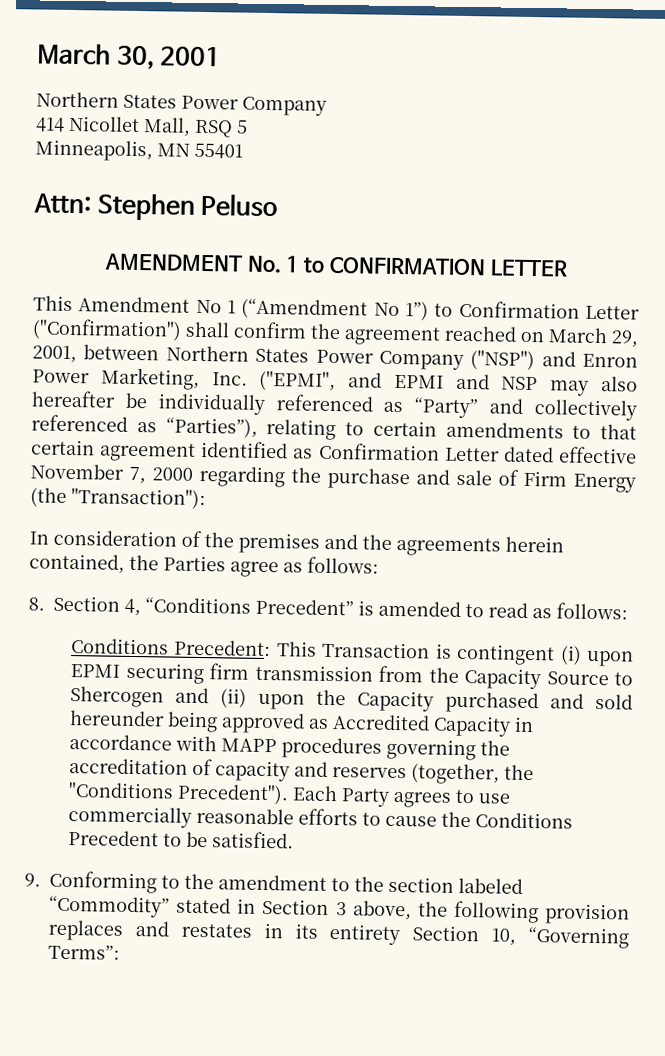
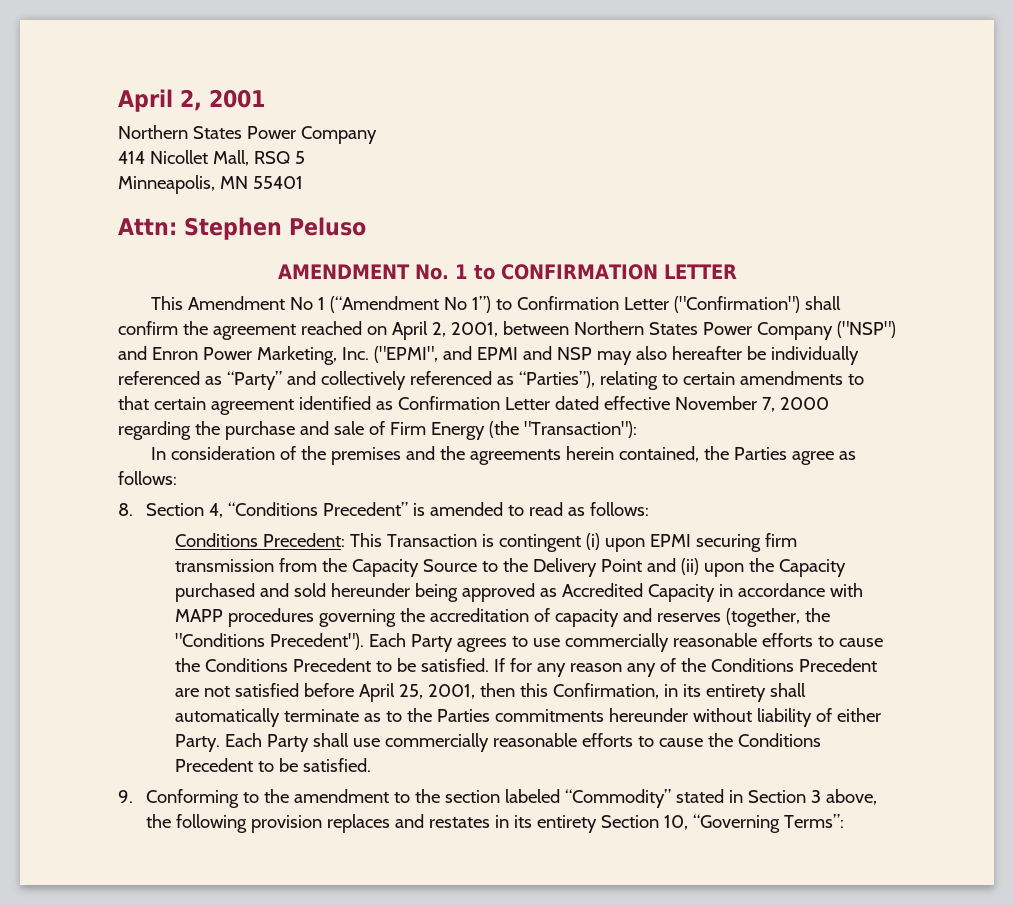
[37,43,155,70] March 30, -> [118,89,202,112] April 2,
[548,327,639,348] March 29, -> [391,321,446,340] April 2,
[70,686,165,708] Shercogen -> [502,558,642,577] the Delivery Point
(295, 840) none -> [493,658,877,677] [174,683,806,702] [174,708,881,727] [174,733,821,752] [174,758,371,772] If for any reason any of the Conditions Precedent are not satisfied before April 25, 2001, then this Confirmation, in its entirety shall automatically terminate as to the Parties commitments hereunder without liability of either Party. Each Party shall use commercially reasonable efforts to cause the Conditions Precedent to be satisfied.

